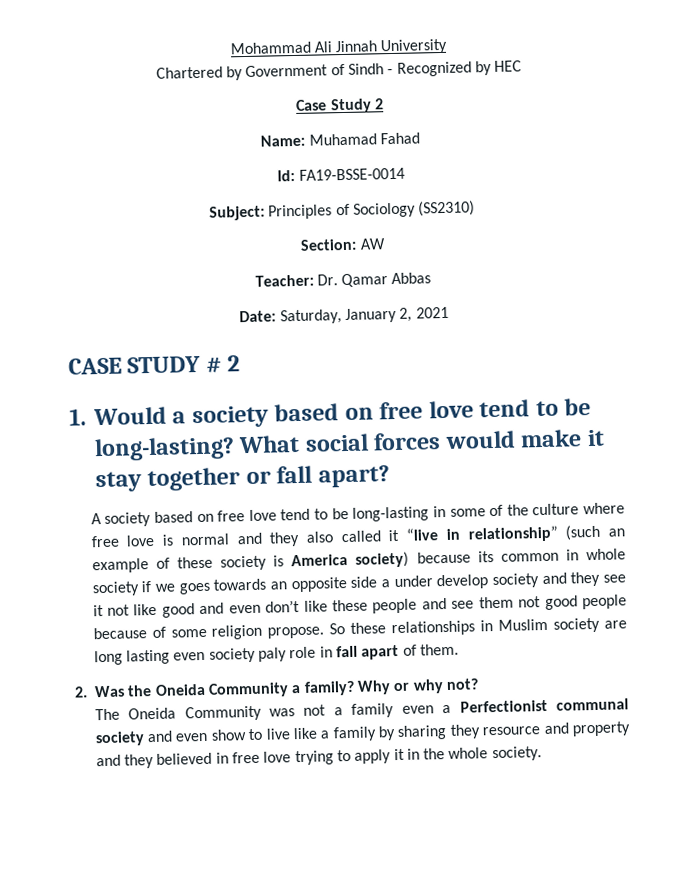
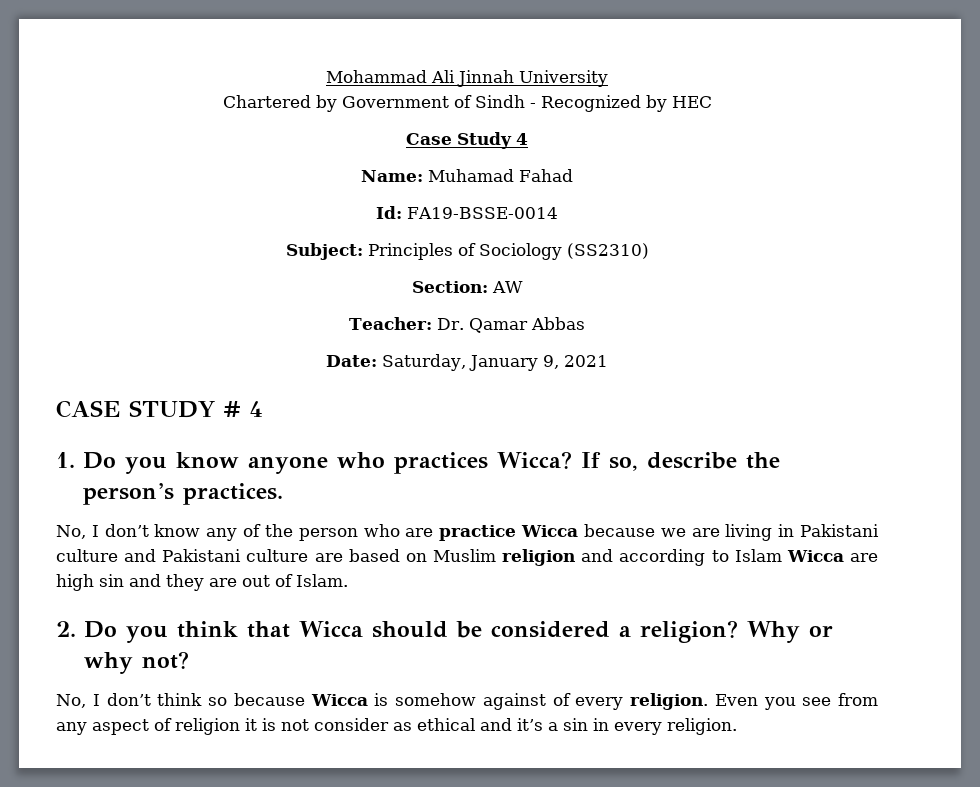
[373,98,384,110] 2 -> [516,133,528,145] 4
[399,307,413,322] 2, -> [542,355,559,369] 9,
[227,355,241,372] 2 -> [249,401,263,417] 4
[93,397,592,429] [94,429,605,462] [95,465,390,493] [90,502,625,527] [90,524,626,548] [91,548,627,574] [91,571,626,597] [92,594,627,618] [92,617,628,640] [93,643,459,666] [74,678,479,698] [94,698,630,722] [94,721,632,747] [95,746,542,769] Would a society based on free love tend to be long-lasting? What social forces would make it stay together or fall apart? // A society based on free love tend to be long-lasting in some of the culture where free love is normal and they also called it “live in relationship” (such an example of these society is America society) because its common in whole society if we goes towards an opposite side a under develop society and they see it not like good and even don’t like these people and see them not good people because of some religion propose. So these relationships in Muslim society are long lasting even society paly role in fall apart of them. // 2. Was the Oneida Community a family? Why or why not? // The Oneida Community was not a family even a Perfectionist communal society and even show to live like a family by sharing they resource and property and they believed in free love trying to apply it in the whole society. -> [83,451,781,474] [83,483,284,505] [56,524,880,541] [56,549,878,566] [56,574,348,591] [56,620,834,643] [84,651,190,674] [56,693,878,710] [56,718,737,735] Do you know anyone who practices Wicca? If so, describe the person’s practices. // No, I don’t know any of the person who are practice Wicca because we are living in Pakistani culture and Pakistani culture are based on Muslim religion and according to Islam Wicca are high sin and they are out of Islam. // 2. Do you think that Wicca should be considered a religion? Why or why not? // No, I don’t think so because Wicca is somehow against of every religion. Even you see from any aspect of religion it is not consider as ethical and it’s a sin in every religion.

